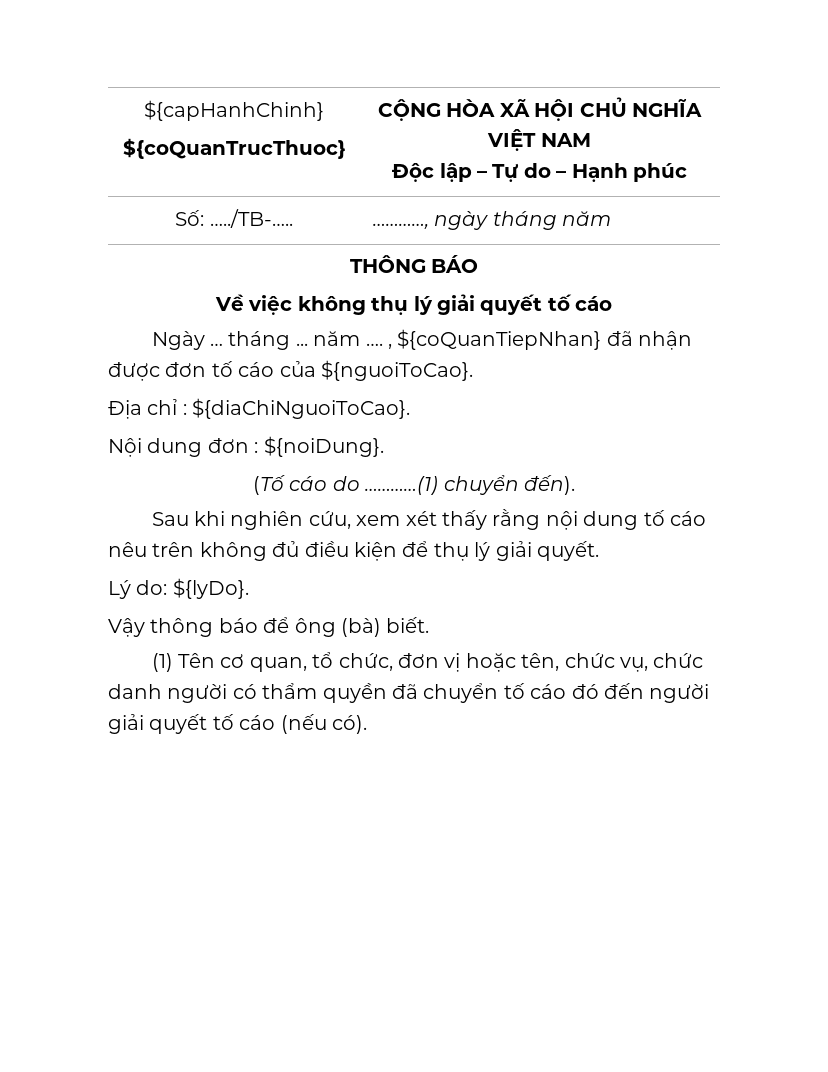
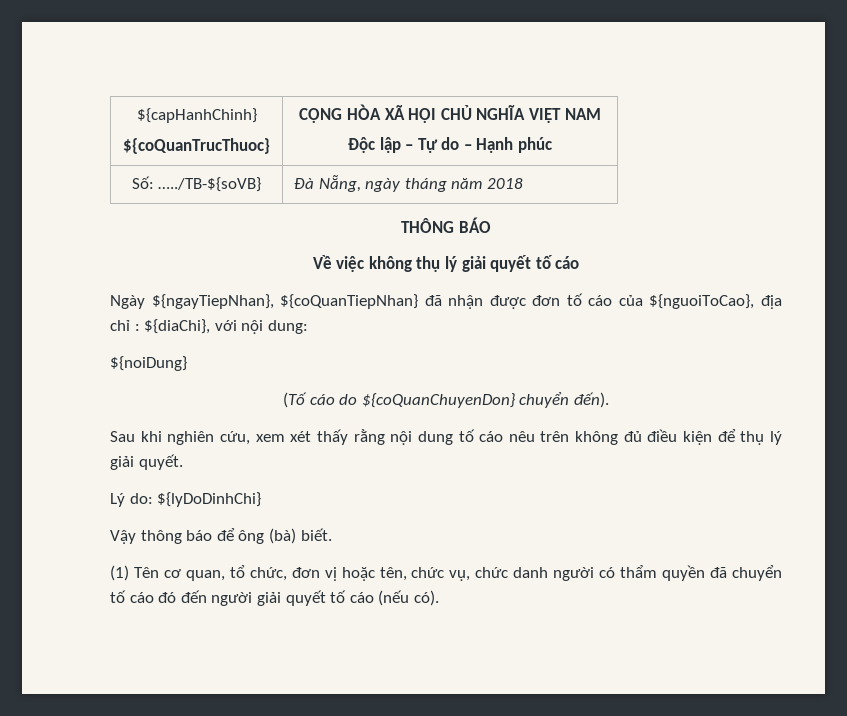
[209,209,293,228] [372,223,429,229] …../TB-….. | …………, -> [158,177,262,192] [294,175,361,192] …../TB-${soVB} | Đà Nẵng,
(611, 218) none -> [487,178,524,189] 2018
[209,331,392,350] … tháng ... năm …. , -> [151,294,274,309] ${ngayTiepNhan},
[321,360,473,381] [108,398,411,419] [108,436,384,457] ${nguoiToCao}. // Địa chỉ : ${diaChiNguoiToCao}. // Nội dung đơn : ${noiDung}. -> [649,294,782,309] [110,319,308,334] [110,356,187,371] ${nguoiToCao}, địa chỉ : ${diaChi}, với nội dung: // ${noiDung}
[365,476,439,495] …………(1) -> [361,393,515,408] ${coQuanChuyenDon}
[172,578,249,599] ${lyDo}. -> [157,492,262,507] ${lyDoDinhChi}

